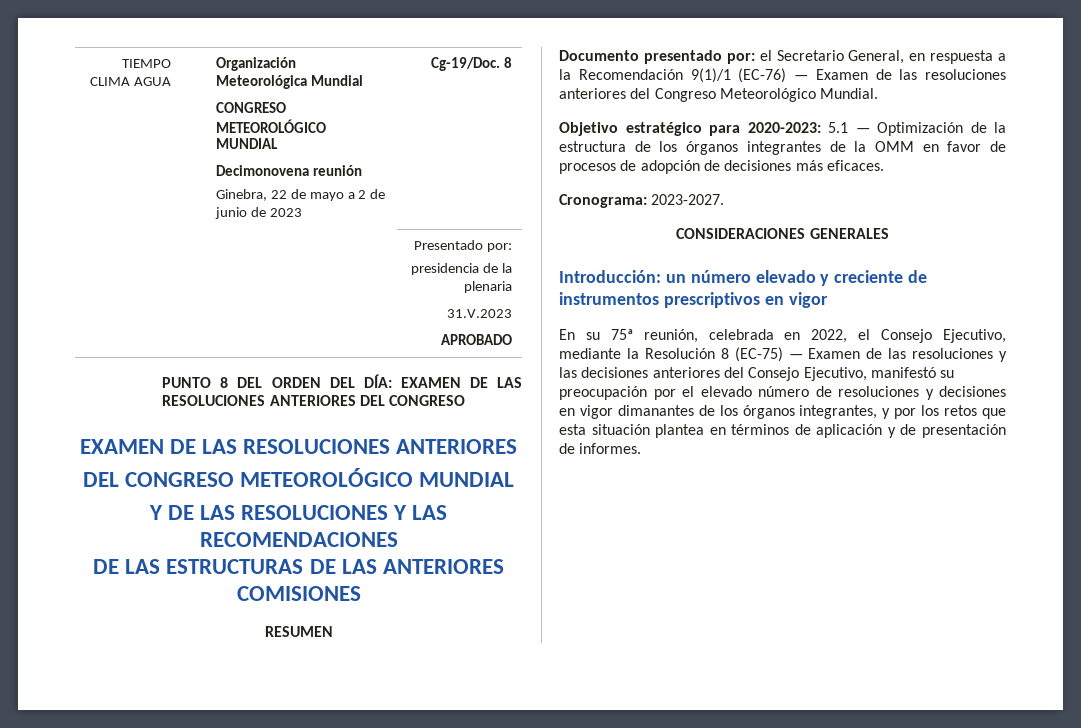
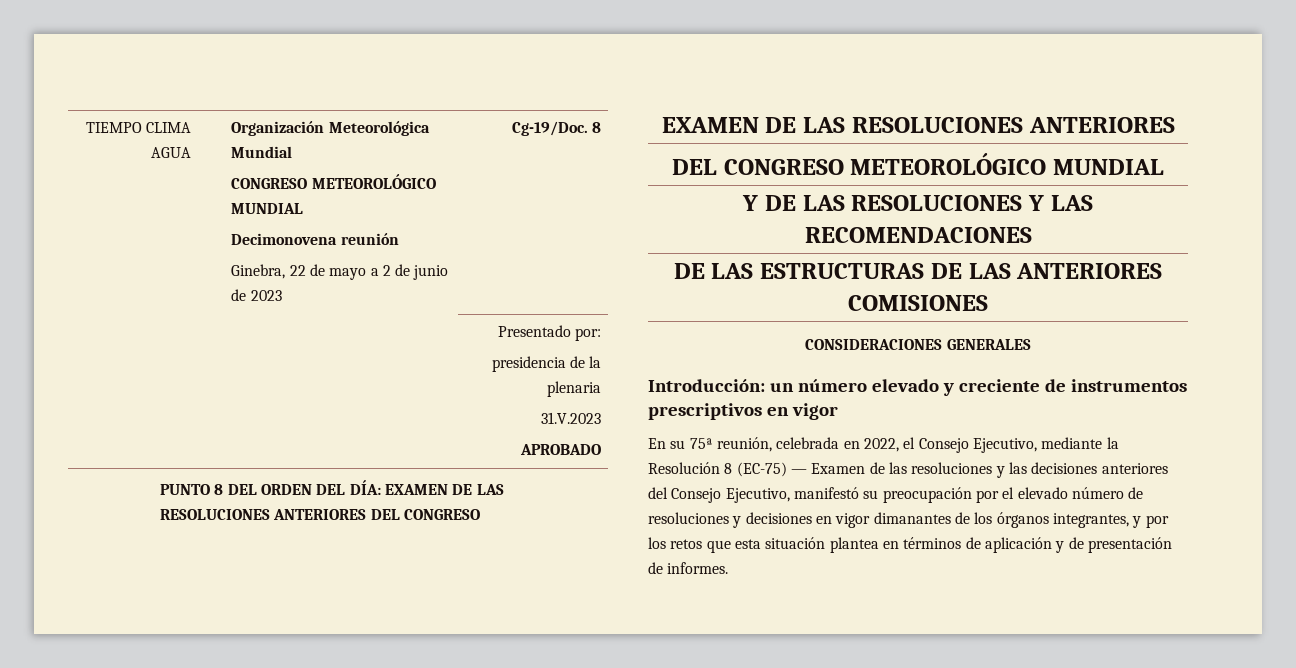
[264,626,333,637] [559,50,1006,64] [559,68,1006,83] [559,88,879,102] [559,122,1006,136] [559,141,1006,155] [559,160,884,174] [559,194,725,208] // RESUMEN // Documento presentado por: el Secretario General, en respuesta a la Recomendación 9(1)/1 (EC-76) — Examen de las resoluciones anteriores del Congreso Meteorológico Mundial. // Objetivo estratégico para 2020-2023: 5.1 — Optimización de la estructura de los órganos integrantes de la OMM en favor de procesos de adopción de decisiones más eficaces. // Cronograma: 2023-2027. -> (988, 303) none

